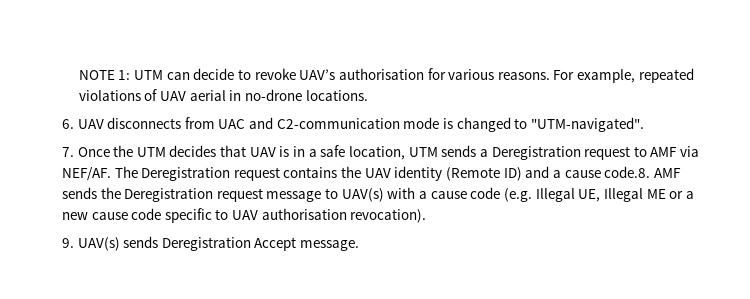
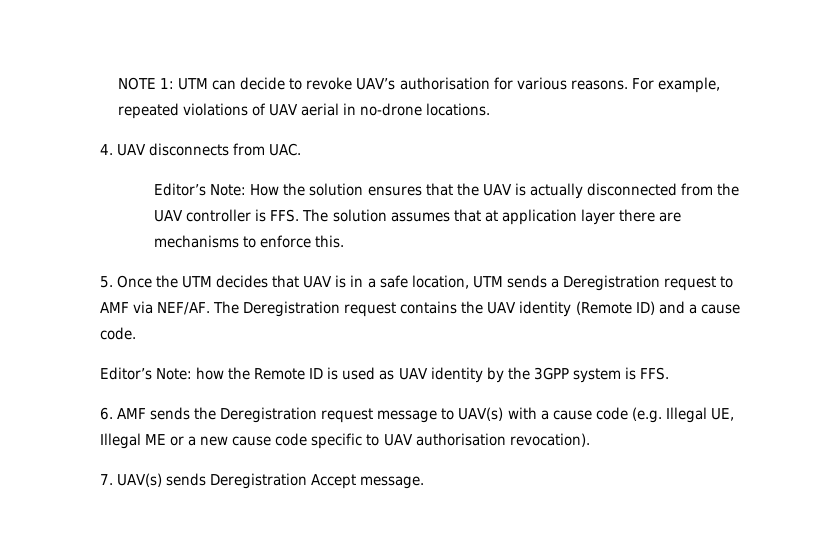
[61,119,74,129] 6. -> [100,144,114,155] 4.
[218,117,644,132] [61,147,74,157] UAC and C2-communication mode is changed to "UTM-navigated". // 7. -> [269,143,302,156] [154,183,739,199] [154,209,681,225] [154,235,345,248] [100,276,114,288] UAC. // Editor’s Note: How the solution ensures that the UAV is actually disconnected from the UAV controller is FFS. The solution assumes that at application layer there are mechanisms to enforce this. // 5.
[604,166,651,178] code.8. -> [100,327,137,340] [100,367,669,383] [100,407,114,420] code. // Editor’s Note: how the Remote ID is used as UAV identity by the 3GPP system is FFS. // 6.
[61,238,74,248] 9. -> [100,474,114,485] 7.

